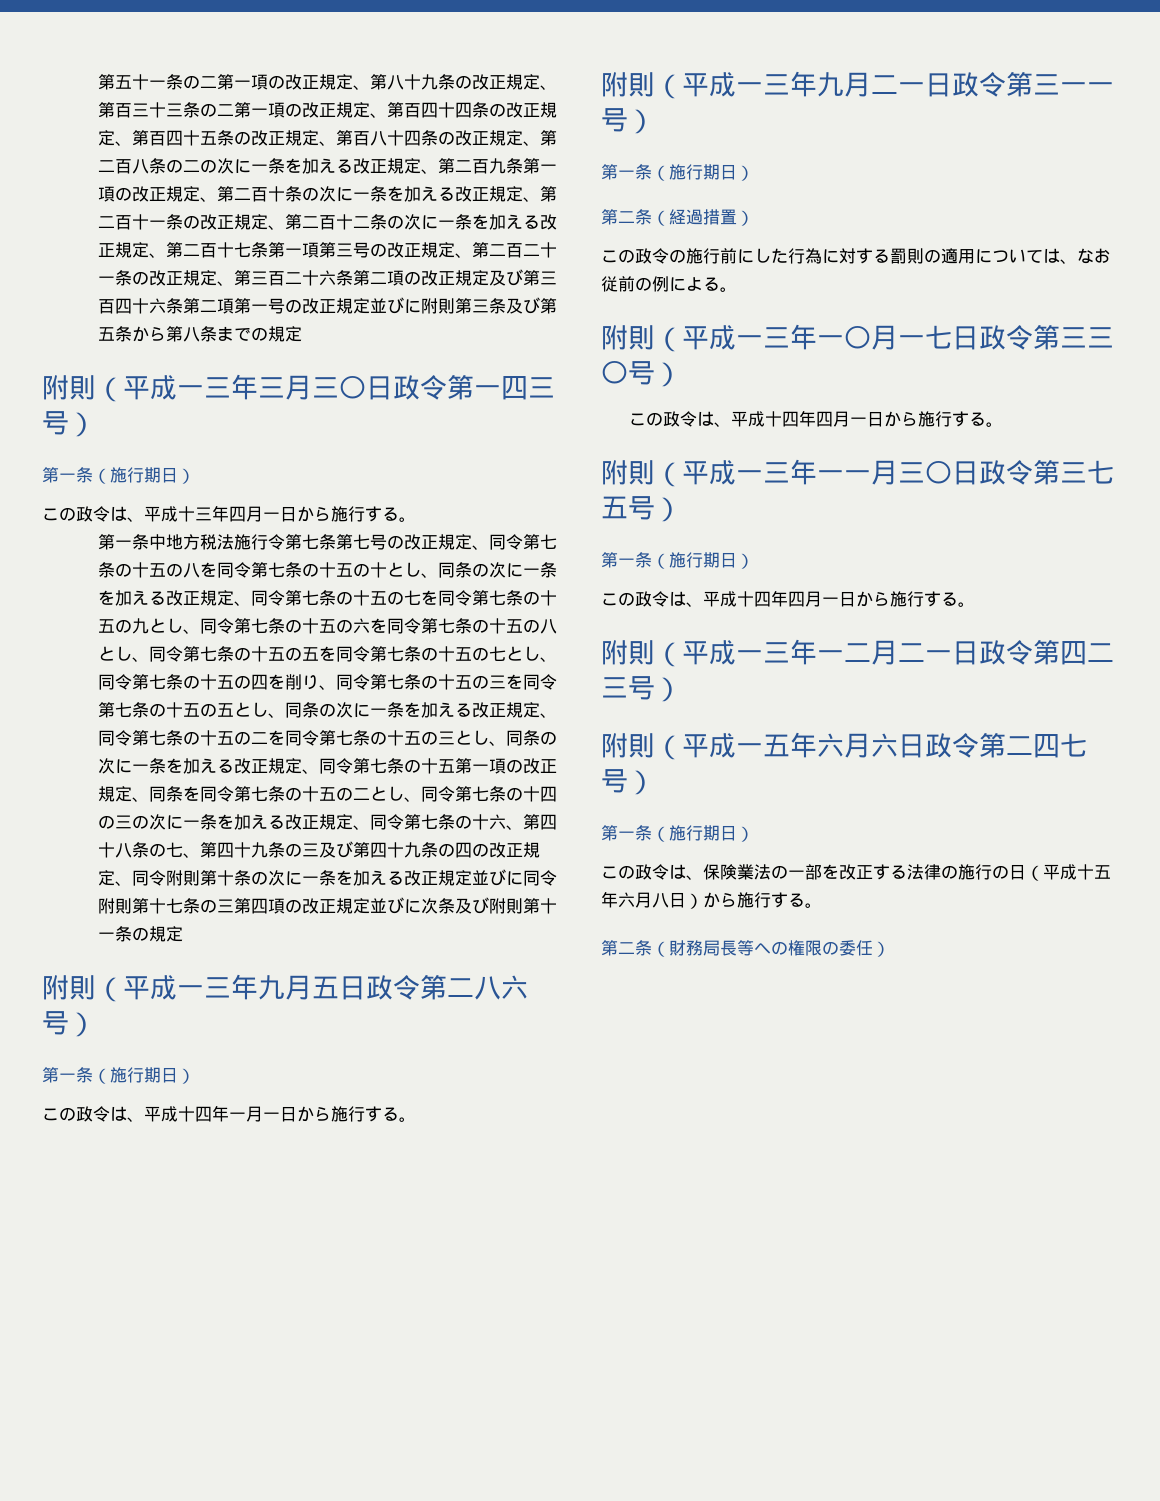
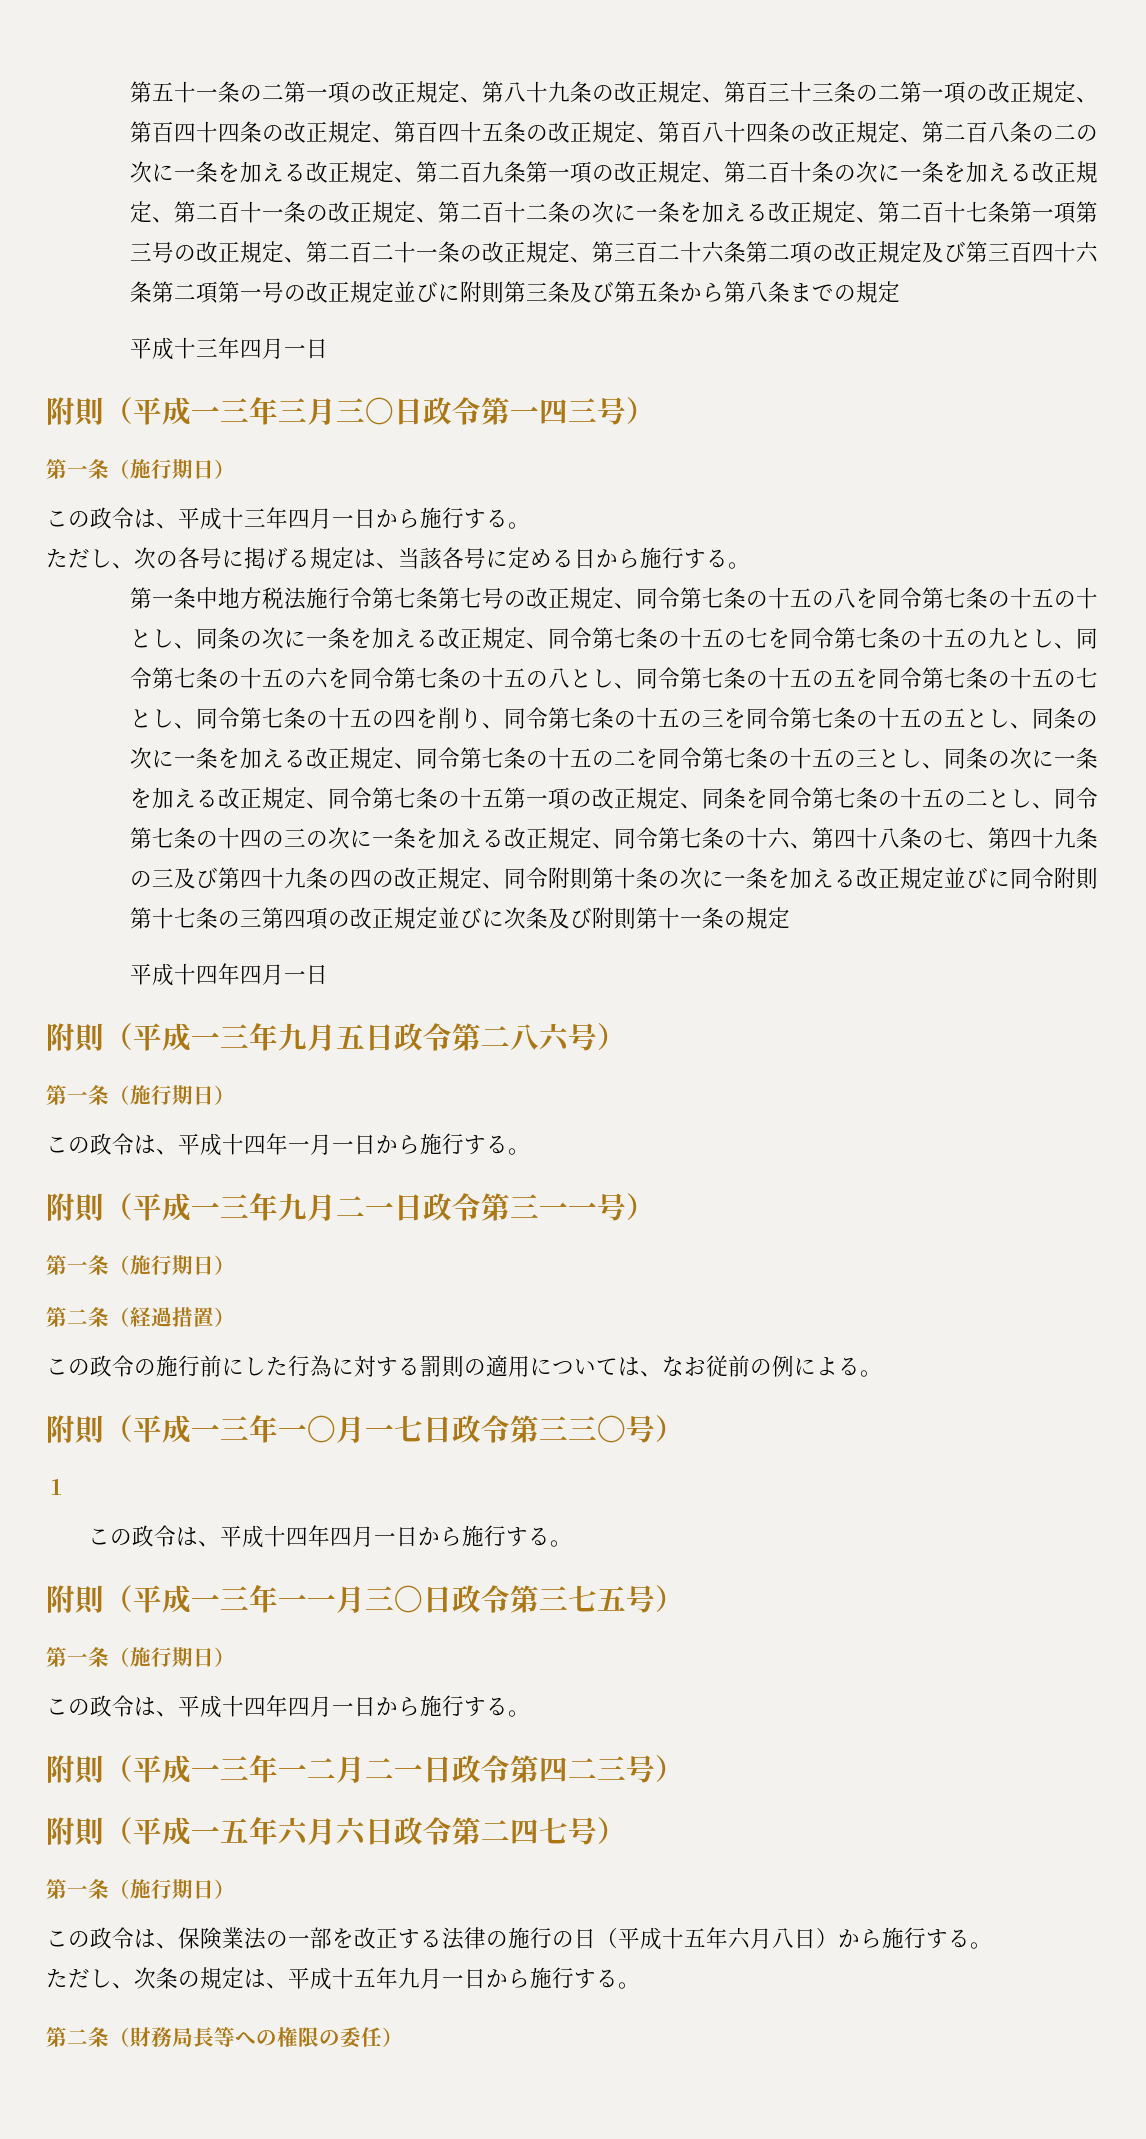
(303, 334) none -> [130,337,329,360] // 平成十三年四月一日
(416, 519) none -> [46,547,750,570] // ただし、次の各号に掲げる規定は、当該各号に定める日から施行する。
(184, 934) none -> [130,963,329,986] // 平成十四年四月一日
(682, 374) none -> [46,1479,67,1495] // １
(822, 905) none -> [46,1967,640,1990] // ただし、次条の規定は、平成十五年九月一日から施行する。

